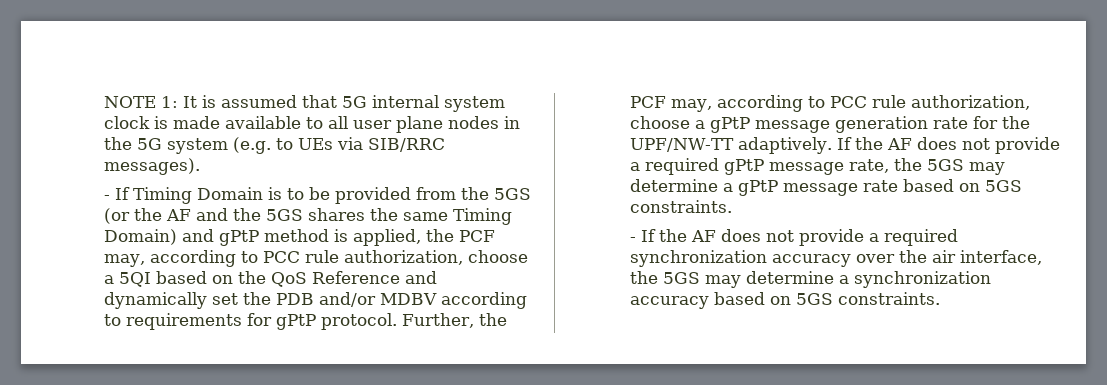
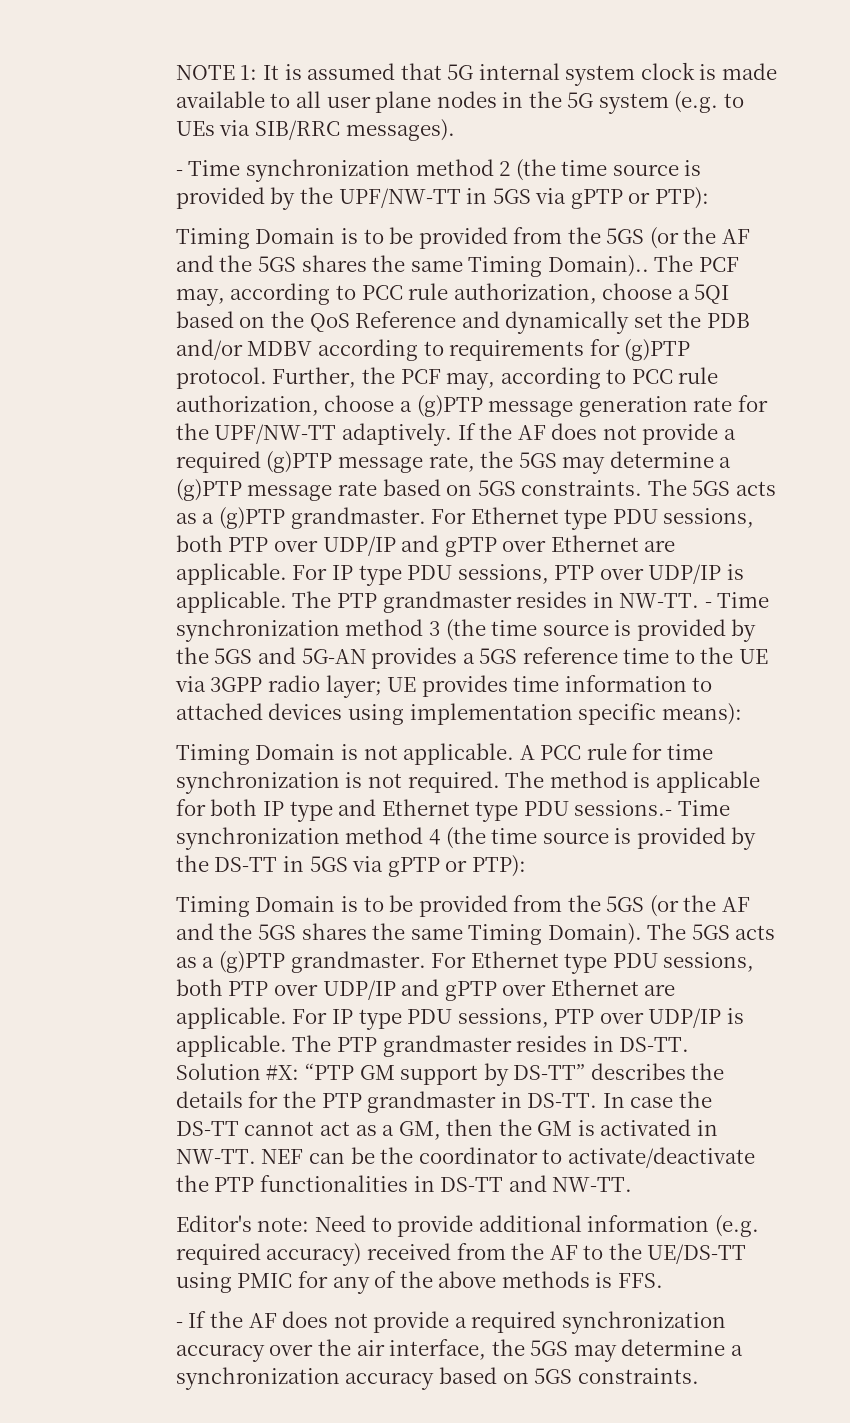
[114,187,130,200] If -> [188,159,702,182] [175,187,709,210] Time synchronization method 2 (the time source is provided by the UPF/NW-TT in 5GS via gPTP or PTP): //
[103,229,454,246] Domain) and gPtP method is applied, the -> [547,255,694,277] Domain).. The
[275,314,316,330] gPtP -> [624,339,691,361] (g)PTP
[709,117,750,133] gPtP -> [416,395,483,417] (g)PTP
[723,159,764,175] gPtP -> [266,451,333,473] (g)PTP
[737,180,778,196] gPtP -> [175,479,242,501] (g)PTP
(732, 206) none -> [647,479,776,496] [175,507,755,530] [175,535,676,557] [175,563,744,586] [175,591,770,613] [175,619,757,642] [175,647,768,669] [174,675,713,698] [175,703,742,725] [175,743,713,765] [175,771,760,794] [175,799,730,822] [175,827,757,850] [175,855,526,877] [175,895,750,917] [175,923,776,945] [175,951,755,974] [175,979,676,1001] [175,1007,744,1030] [175,1035,690,1057] [175,1063,725,1086] [175,1091,712,1113] [175,1119,718,1140] [175,1147,755,1168] [175,1175,633,1192] [175,1215,759,1237] [175,1243,747,1266] [175,1271,663,1294] The 5GS acts as a (g)PTP grandmaster. For Ethernet type PDU sessions, both PTP over UDP/IP and gPTP over Ethernet are applicable. For IP type PDU sessions, PTP over UDP/IP is applicable. The PTP grandmaster resides in NW-TT. - Time synchronization method 3 (the time source is provided by the 5GS and 5G-AN provides a 5GS reference time to the UE via 3GPP radio layer; UE provides time information to attached devices using implementation specific means): // Timing Domain is not applicable. A PCC rule for time synchronization is not required. The method is applicable for both IP type and Ethernet type PDU sessions.- Time synchronization method 4 (the time source is provided by the DS-TT in 5GS via gPTP or PTP): // Timing Domain is to be provided from the 5GS (or the AF and the 5GS shares the same Timing Domain). The 5GS acts as a (g)PTP grandmaster. For Ethernet type PDU sessions, both PTP over UDP/IP and gPTP over Ethernet are applicable. For IP type PDU sessions, PTP over UDP/IP is applicable. The PTP grandmaster resides in DS-TT. Solution #X: “PTP GM support by DS-TT” describes the details for the PTP grandmaster in DS-TT. In case the DS-TT cannot act as a GM, then the GM is activated in NW-TT. NEF can be the coordinator to activate/deactivate the PTP functionalities in DS-TT and NW-TT. // Editor's note: Need to provide additional information (e.g. required accuracy) received from the AF to the UE/DS-TT using PMIC for any of the above methods is FFS.

